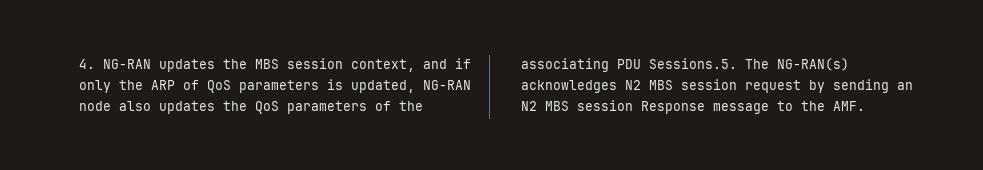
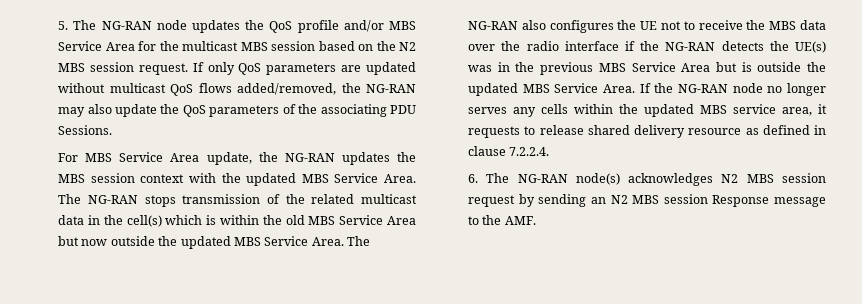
[78,58,471,72] [78,79,471,93] [78,101,215,114] 4. NG-RAN updates the MBS session context, and if only the ARP of QoS parameters is updated, NG-RAN node also updates -> [58,20,416,33] [58,41,416,51] [58,62,416,75] [58,83,416,96] [58,104,157,117] 5. The NG-RAN node updates the QoS profile and/or MBS Service Area for the multicast MBS session based on the N2 MBS session request. If only QoS parameters are updated without multicast QoS flows added/removed, the NG-RAN may also update
[648,58,849,71] Sessions.5. The NG-RAN(s) -> [58,125,113,135] [58,152,416,165] [58,173,416,186] [58,194,417,207] [58,215,416,227] [58,236,371,249] [468,20,827,33] [468,41,826,53] [468,62,826,75] [468,83,826,96] [468,104,827,117] [468,125,826,138] [468,146,550,156] [468,173,620,185] Sessions. // For MBS Service Area update, the NG-RAN updates the MBS session context with the updated MBS Service Area. The NG-RAN stops transmission of the related multicast data in the cell(s) which is within the old MBS Service Area but now outside the updated MBS Service Area. The NG-RAN also configures the UE not to receive the MBS data over the radio interface if the NG-RAN detects the UE(s) was in the previous MBS Service Area but is outside the updated MBS Service Area. If the NG-RAN node no longer serves any cells within the updated MBS service area, it requests to release shared delivery resource as defined in clause 7.2.2.4. // 6. The NG-RAN node(s)

